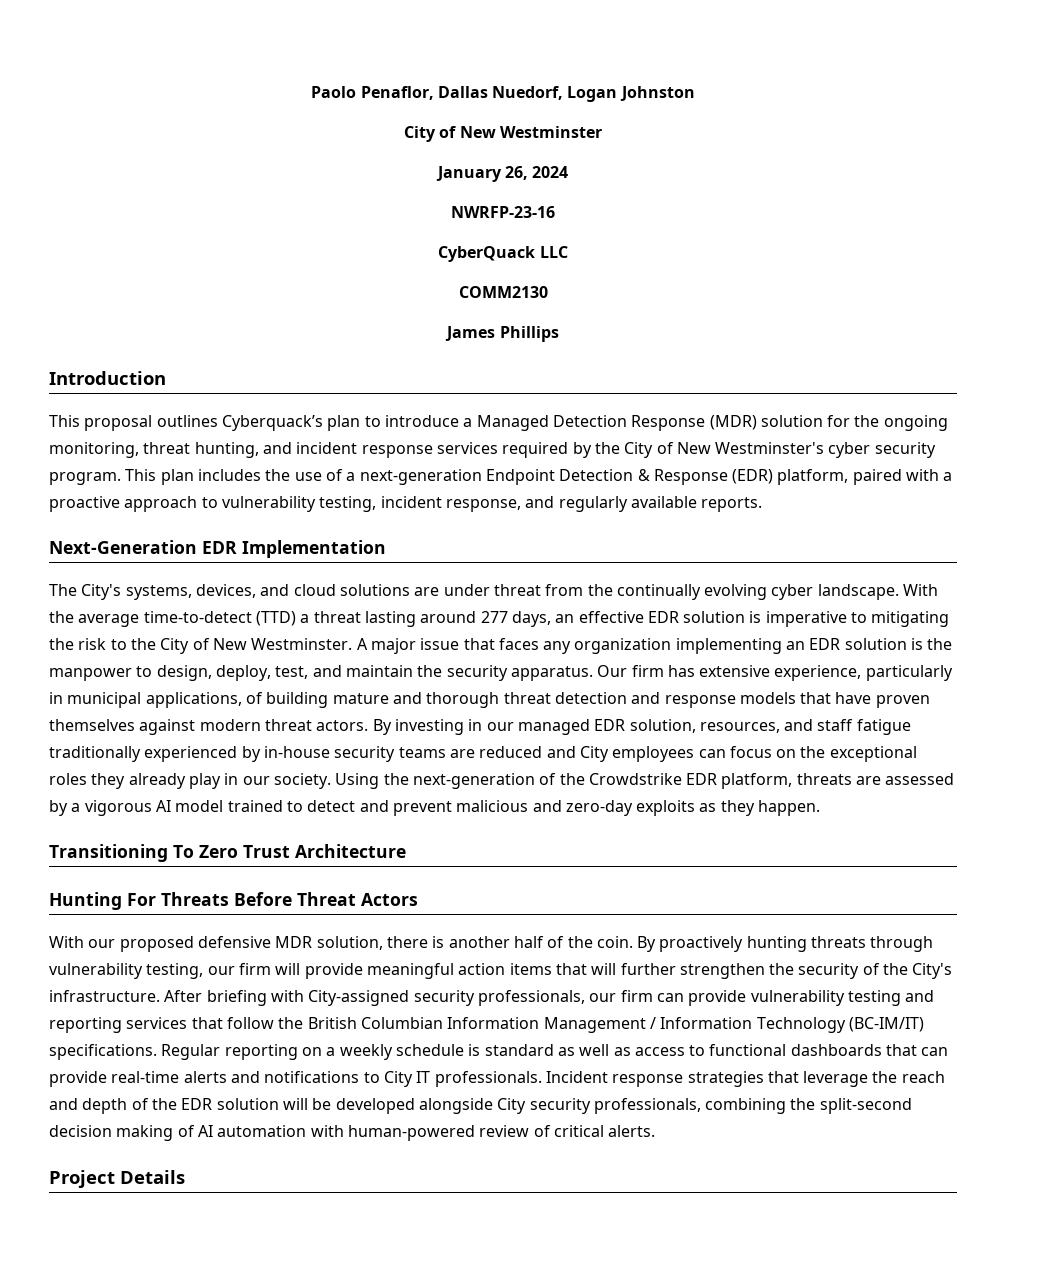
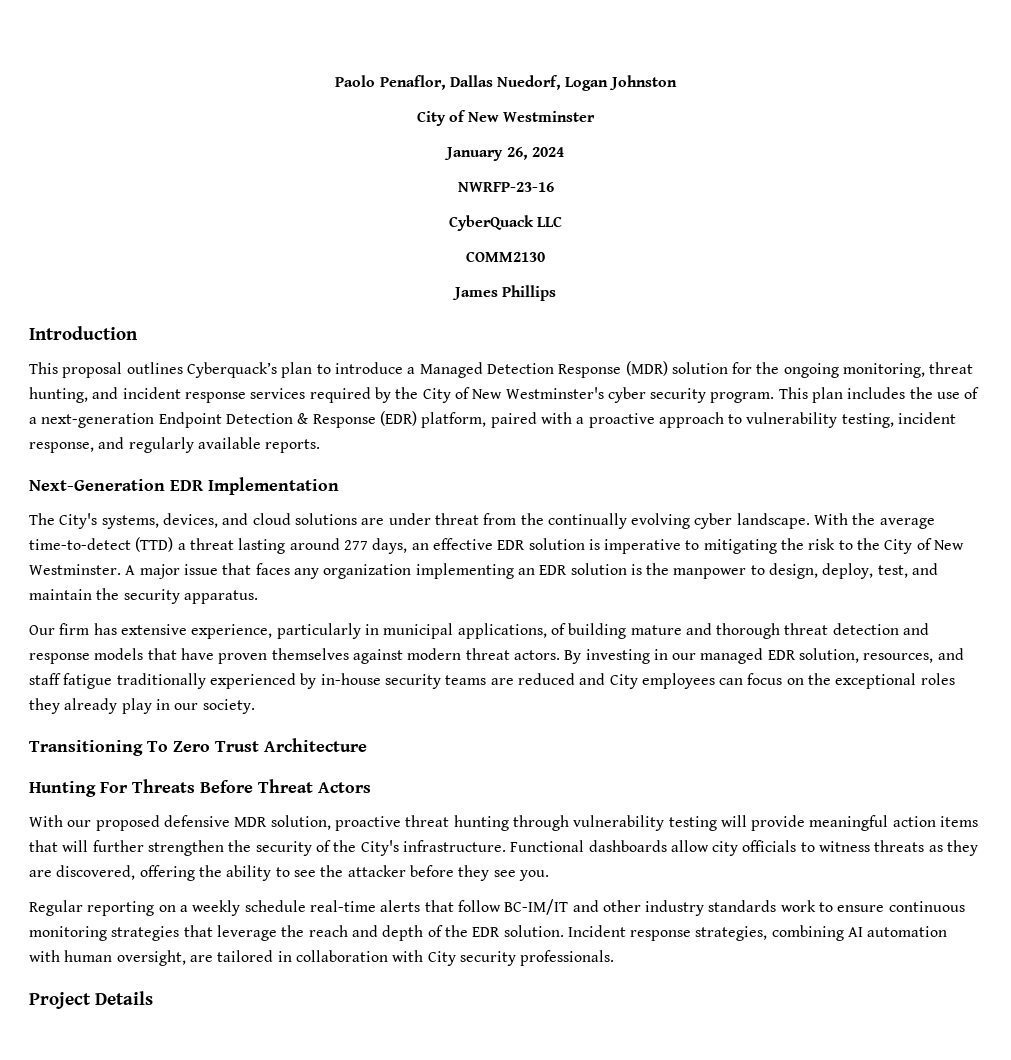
(593, 673) none -> (258, 597) //
[335,773,955,789] [49,800,821,816] Using the next-generation of the Crowdstrike EDR platform, threats are assessed by a vigorous AI model trained to detect and prevent malicious and zero-day exploits as they happen. -> (255, 706) none
[386,936,934,952] [49,963,271,979] there is another half of the coin. By proactively hunting threats through vulnerability testing, our firm -> [334,815,717,831] proactive threat hunting through vulnerability testing
[164,990,935,1006] [49,1017,924,1033] [49,1044,157,1060] After briefing with City-assigned security professionals, our firm can provide vulnerability testing and reporting services that follow the British Columbian Information Management / Information Technology (BC-IM/IT) specifications. -> [510,840,979,856] [29,865,549,881] Functional dashboards allow city officials to witness threats as they are discovered, offering the ability to see the attacker before they see you. //
[468,1044,949,1056] [49,1071,684,1087] is standard as well as access to functional dashboards that can provide real-time alerts and notifications to City IT professionals. Incident response -> [309,899,965,916] [29,926,107,941] real-time alerts that follow BC-IM/IT and other industry standards work to ensure continuous monitoring
[216,1098,912,1114] [49,1125,656,1141] solution will be developed alongside City security professionals, combining the split-second decision making of AI automation with human-powered review of critical alerts. -> [503,925,948,941] [29,950,615,966] solution. Incident response strategies, combining AI automation with human oversight, are tailored in collaboration with City security professionals.

